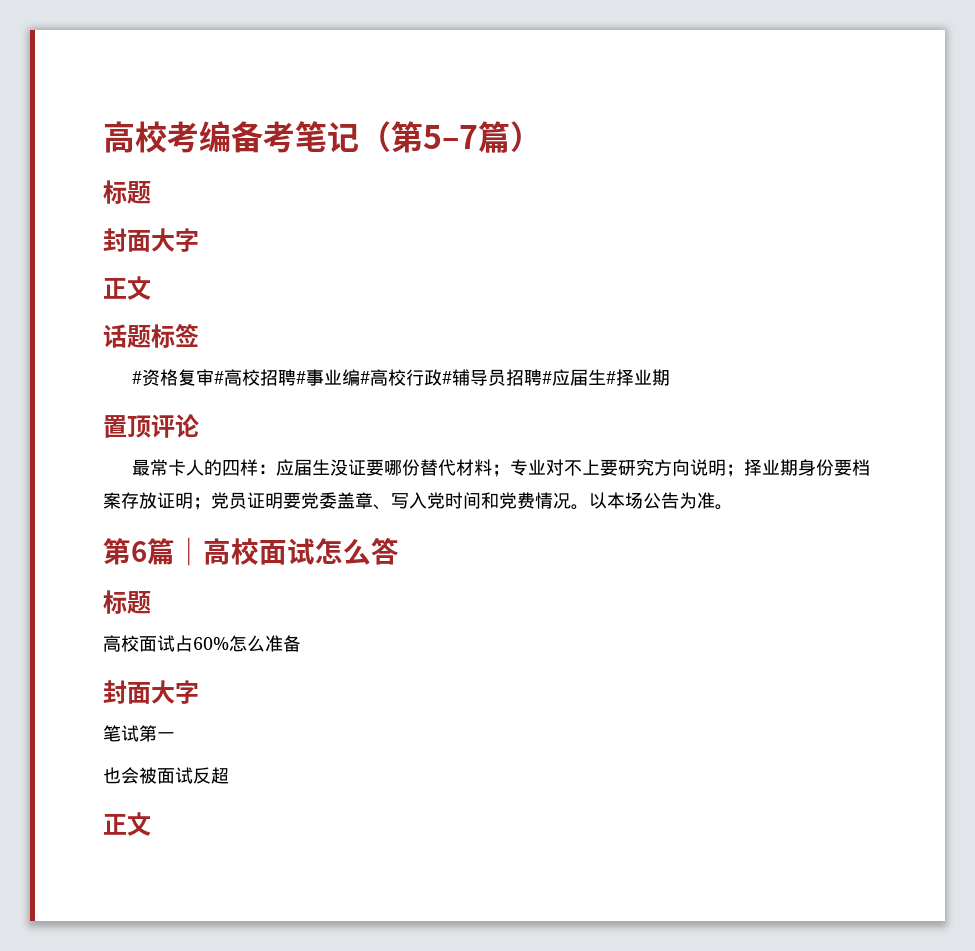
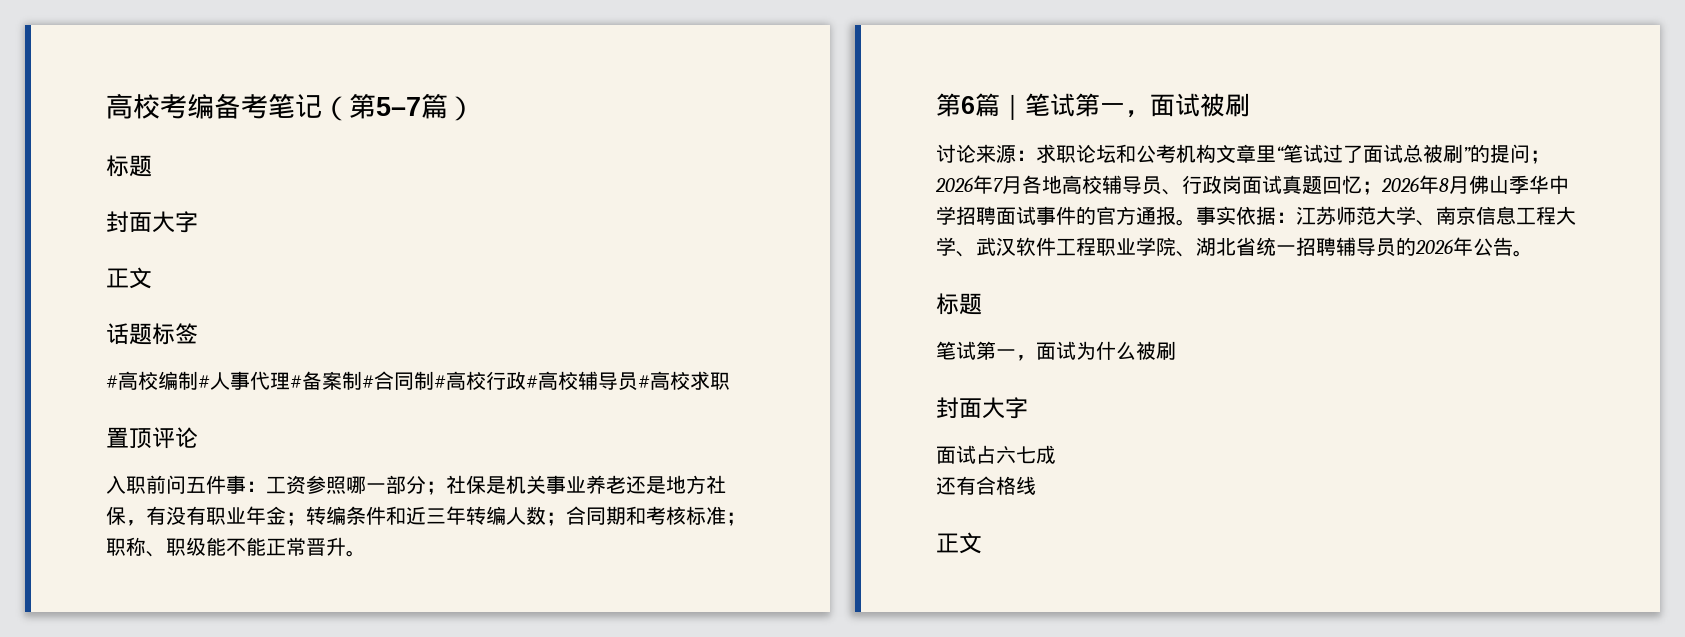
[142,369,671,386] [103,414,199,438] [132,459,871,477] [103,492,733,510] [103,537,399,566] [103,590,151,614] [103,635,301,652] [103,680,199,704] [103,725,175,742] [103,767,229,784] 资格复审#高校招聘#事业编#高校行政#辅导员招聘#应届生#择业期 // 置顶评论 // 最常卡人的四样：应届生没证要哪份替代材料；专业对不上要研究方向说明；择业期身份要档案存放证明；党员证明要党委盖章、写入党时间和党费情况。以本场公告为准。 // 第6篇｜高校面试怎么答 // 标题 // 高校面试占60%怎么准备 // 封面大字 // 笔试第一 // 也会被面试反超 -> [118,371,730,391] [106,427,198,449] [106,475,726,495] [106,506,746,526] [106,537,366,557] [936,93,1250,120] [936,144,1550,164] [935,175,1569,195] [936,206,1576,226] [936,237,1533,257] [936,293,982,315] [936,341,1176,361] [936,397,1028,419] [936,445,1056,464] [936,476,1036,495] 高校编制#人事代理#备案制#合同制#高校行政#高校辅导员#高校求职 // 置顶评论 // 入职前问五件事：工资参照哪一部分；社保是机关事业养老还是地方社保，有没有职业年金；转编条件和近三年转编人数；合同期和考核标准；职称、职级能不能正常晋升。 // 第6篇｜笔试第一，面试被刷 // 讨论来源：求职论坛和公考机构文章里“笔试过了面试总被刷”的提问；2026年7月各地高校辅导员、行政岗面试真题回忆；2026年8月佛山季华中学招聘面试事件的官方通报。事实依据：江苏师范大学、南京信息工程大学、武汉软件工程职业学院、湖北省统一招聘辅导员的2026年公告。 // 标题 // 笔试第一，面试为什么被刷 // 封面大字 // 面试占六七成 // 还有合格线

